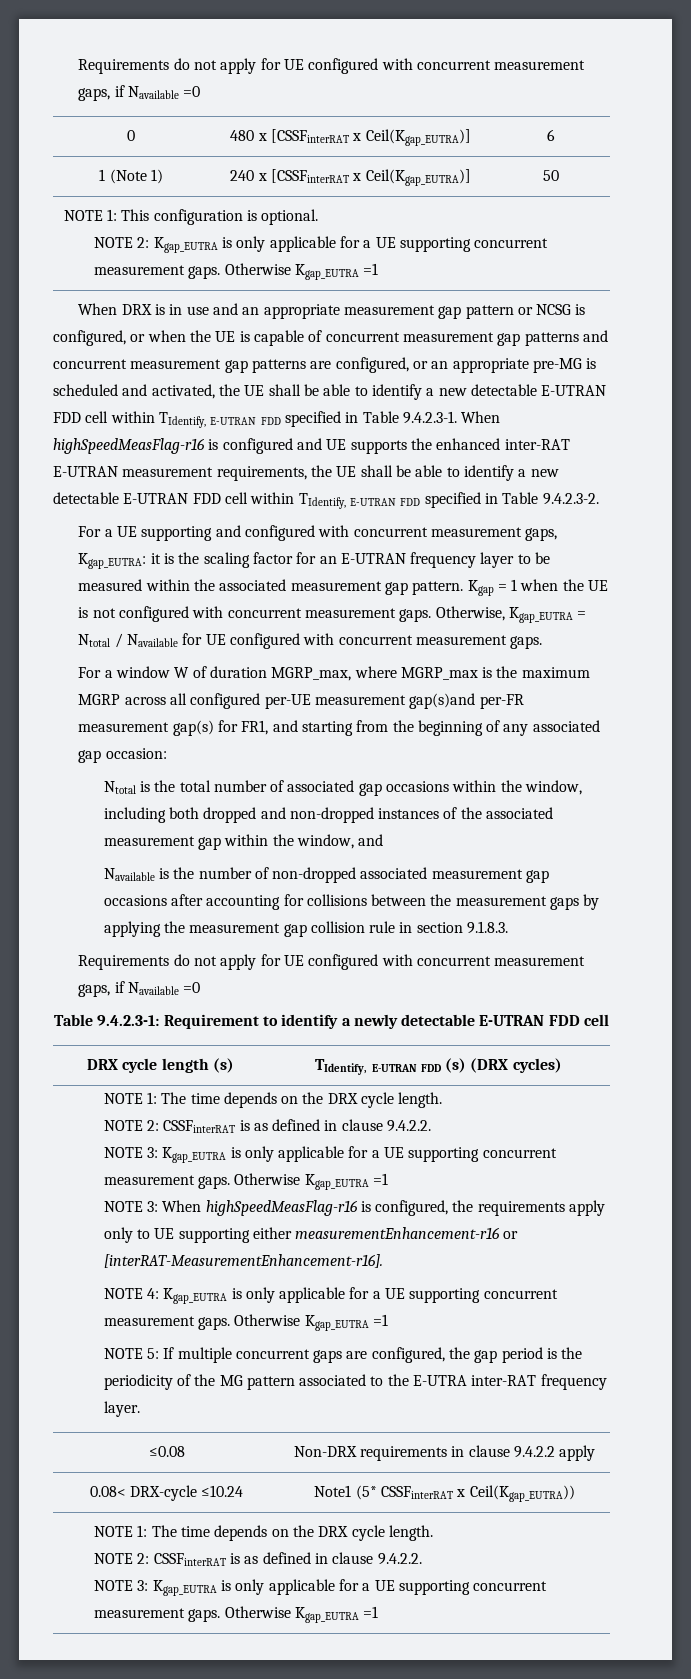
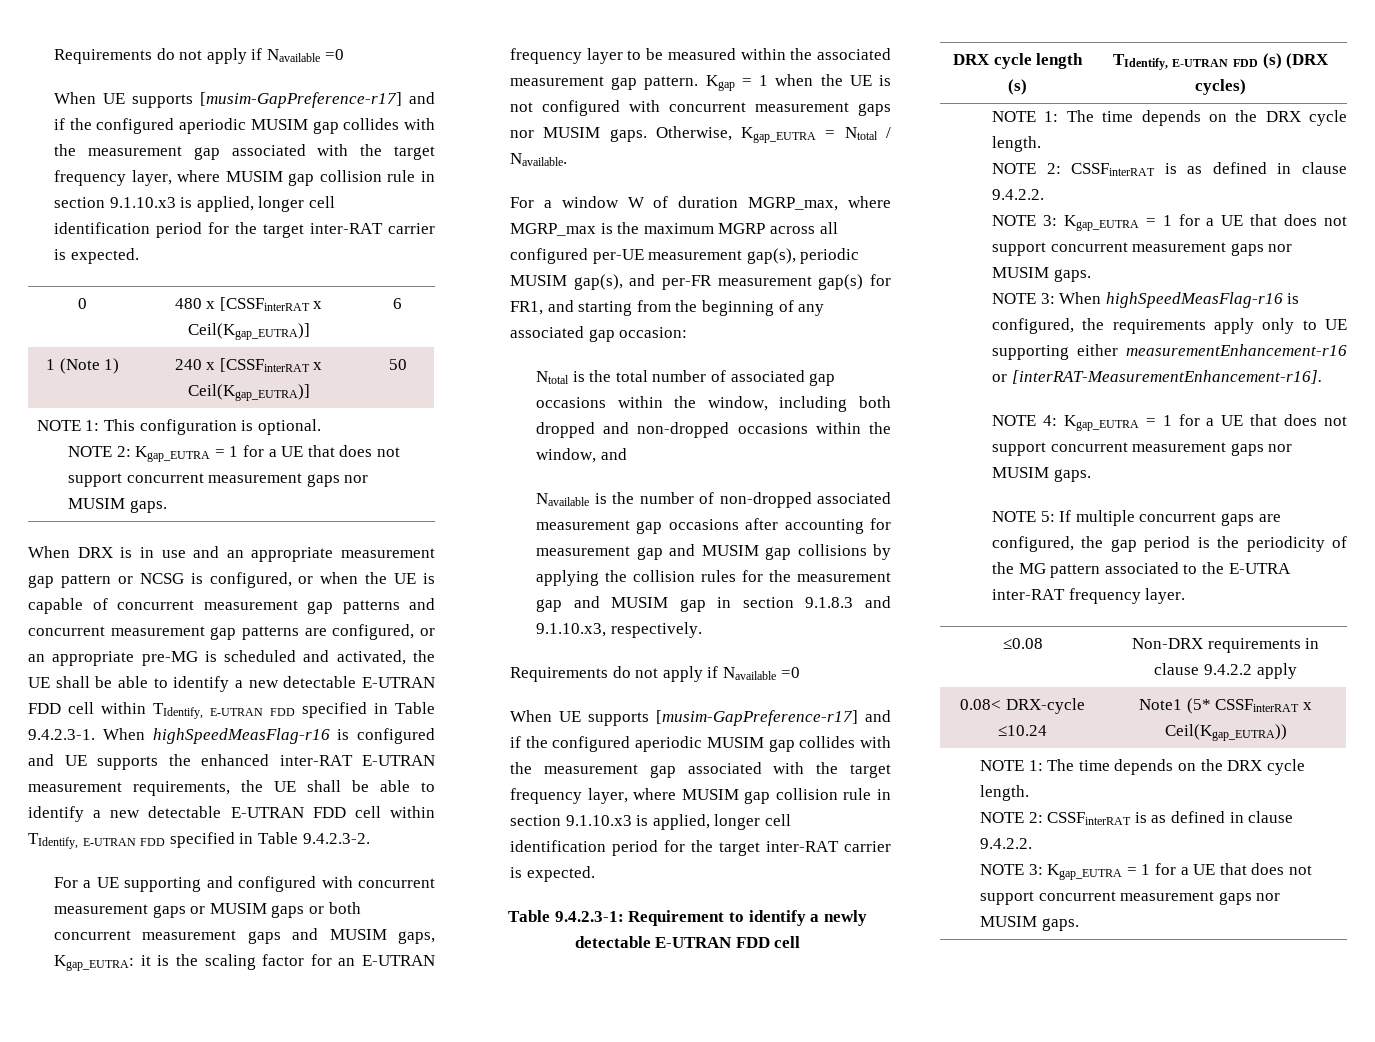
[78,58,586,74] [78,85,201,101] Requirements do not apply for UE configured with concurrent measurement gaps, if Navailable =0 -> [54,48,344,64] [54,92,435,108] [54,118,435,134] [54,144,435,160] [54,170,436,186] [54,196,335,212] [54,222,435,238] [54,248,139,264] Requirements do not apply if Navailable =0 // When UE supports [musim-GapPreference-r17] and if the configured aperiodic MUSIM gap collides with the measurement gap associated with the target frequency layer, where MUSIM gap collision rule in section 9.1.10.x3 is applied, longer cell identification period for the target inter-RAT carrier is expected.
[221,236,549,252] [94,263,379,280] is only applicable for a UE supporting concurrent measurement gaps. Otherwise Kgap_EUTRA =1 -> [214,445,400,457] [68,473,369,487] [68,498,167,513] = 1 for a UE that does not support concurrent measurement gaps nor MUSIM gaps.
(522, 532) none -> [152,902,361,918] [54,928,387,944] gaps or MUSIM gaps or both concurrent measurement gaps and MUSIM
(396, 613) none -> [858,103,891,116] [510,127,601,138] gaps nor MUSIM
[126,633,543,649] Navailable for UE configured with concurrent measurement gaps. -> [510,153,568,166] Navailable.
[409,693,476,709] gap(s)and -> [746,248,860,264] [510,274,656,290] gap(s), periodic MUSIM gap(s), and
[378,807,554,819] [103,836,221,850] instances of the associated measurement gap -> [737,423,808,434] occasions
[306,894,600,910] [103,921,509,937] [78,954,586,970] [78,981,201,997] collisions between the measurement gaps by applying the measurement gap collision rule in section 9.1.8.3. // Requirements do not apply for UE configured with concurrent measurement gaps, if Navailable =0 -> [536,544,891,560] [536,570,891,586] [536,596,891,612] [536,622,702,638] [510,666,800,682] [510,710,891,726] [510,736,891,752] [510,762,891,778] [510,788,891,804] [510,814,791,830] [510,840,891,856] [510,866,595,882] measurement gap and MUSIM gap collisions by applying the collision rules for the measurement gap and MUSIM gap in section 9.1.8.3 and 9.1.10.x3, respectively. // Requirements do not apply if Navailable =0 // When UE supports [musim-GapPreference-r17] and if the configured aperiodic MUSIM gap collides with the measurement gap associated with the target frequency layer, where MUSIM gap collision rule in section 9.1.10.x3 is applied, longer cell identification period for the target inter-RAT carrier is expected.
[230,1146,557,1162] [103,1173,388,1190] is only applicable for a UE supporting concurrent measurement gaps. Otherwise Kgap_EUTRA =1 -> [1145,214,1347,226] [992,242,1293,256] [992,267,1091,282] = 1 for a UE that does not support concurrent measurement gaps nor MUSIM gaps.
[231,1287,558,1303] [103,1314,388,1331] is only applicable for a UE supporting concurrent measurement gaps. Otherwise Kgap_EUTRA =1 -> [1145,414,1347,426] [992,442,1293,456] [992,467,1091,482] = 1 for a UE that does not support concurrent measurement gaps nor MUSIM gaps.
[220,1579,548,1595] [94,1606,379,1623] is only applicable for a UE supporting concurrent measurement gaps. Otherwise Kgap_EUTRA =1 -> [1126,863,1312,875] [980,891,1281,905] [980,916,1079,931] = 1 for a UE that does not support concurrent measurement gaps nor MUSIM gaps.

